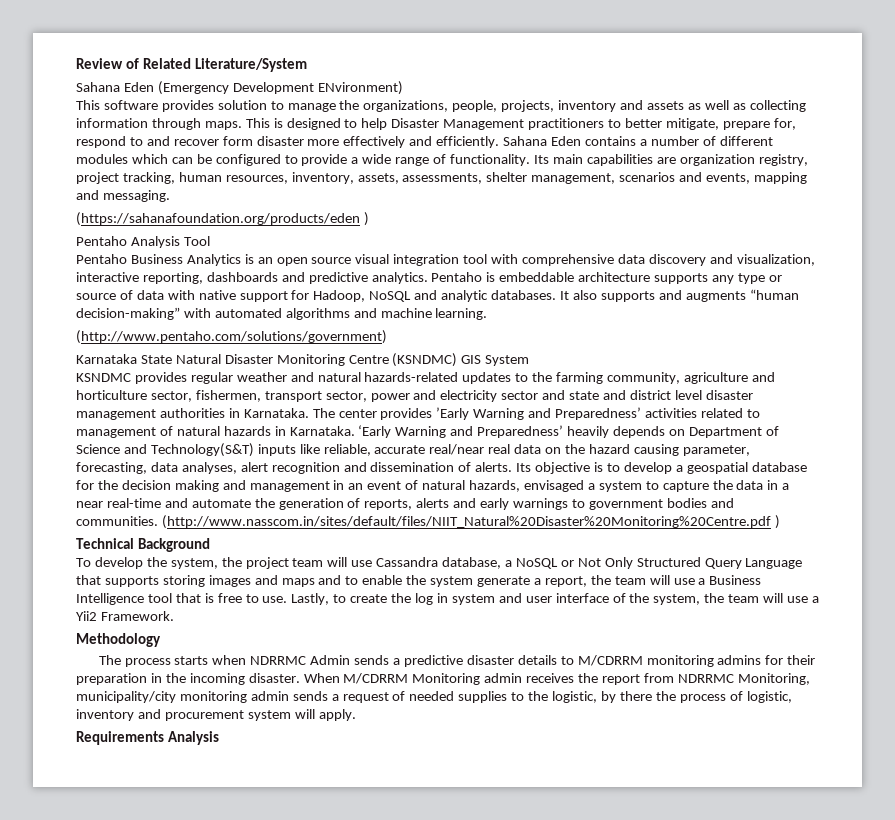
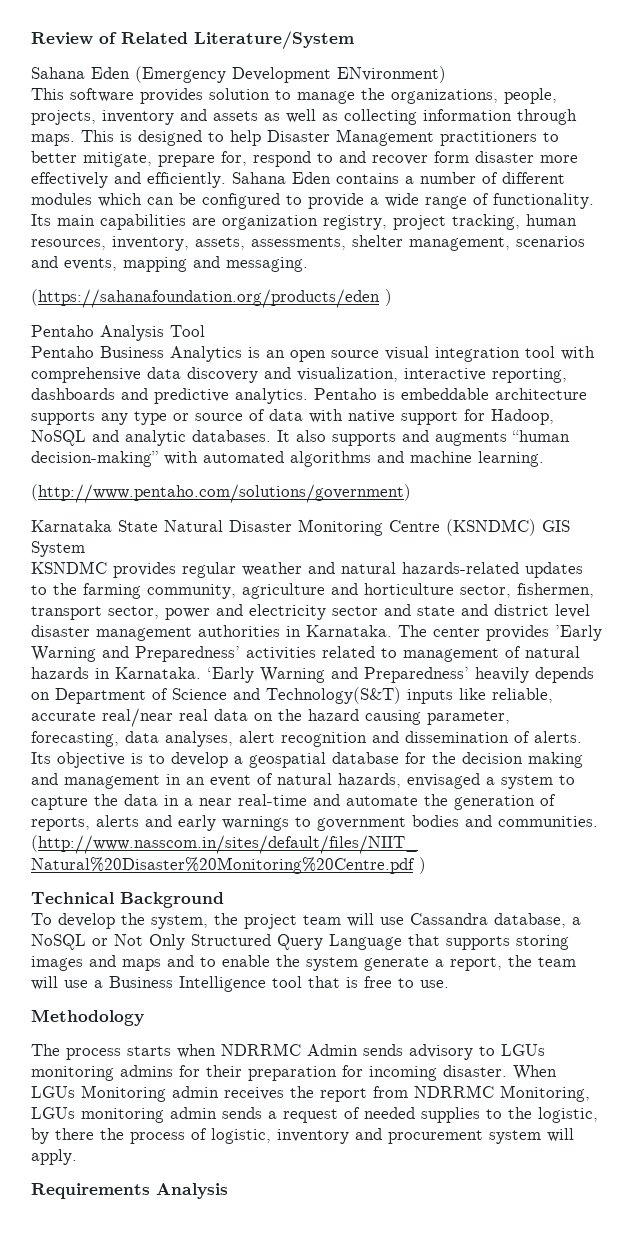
[291,593,819,605] [76,611,174,621] Lastly, to create the log in system and user interface of the system, the team will use a Yii2 Framework. -> (449, 984) none
[393,655,643,667] a predictive disaster details to M/CDRRM -> [409,1044,545,1060] advisory to LGUs
[150,673,186,683] in the -> [342,1065,363,1077] for
[343,673,409,684] M/CDRRM -> [31,1086,75,1098] LGUs
[76,691,176,703] municipality/city -> [31,1107,75,1119] LGUs

